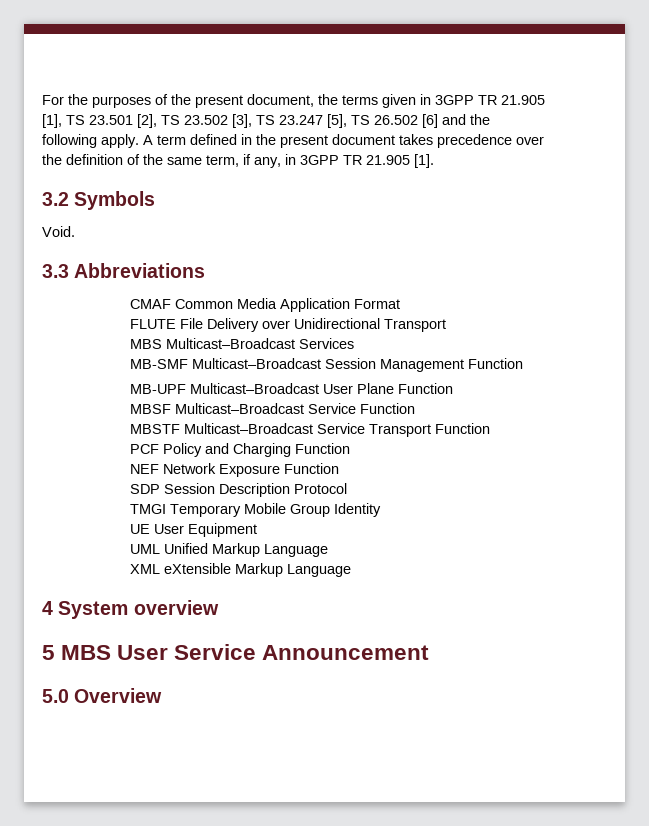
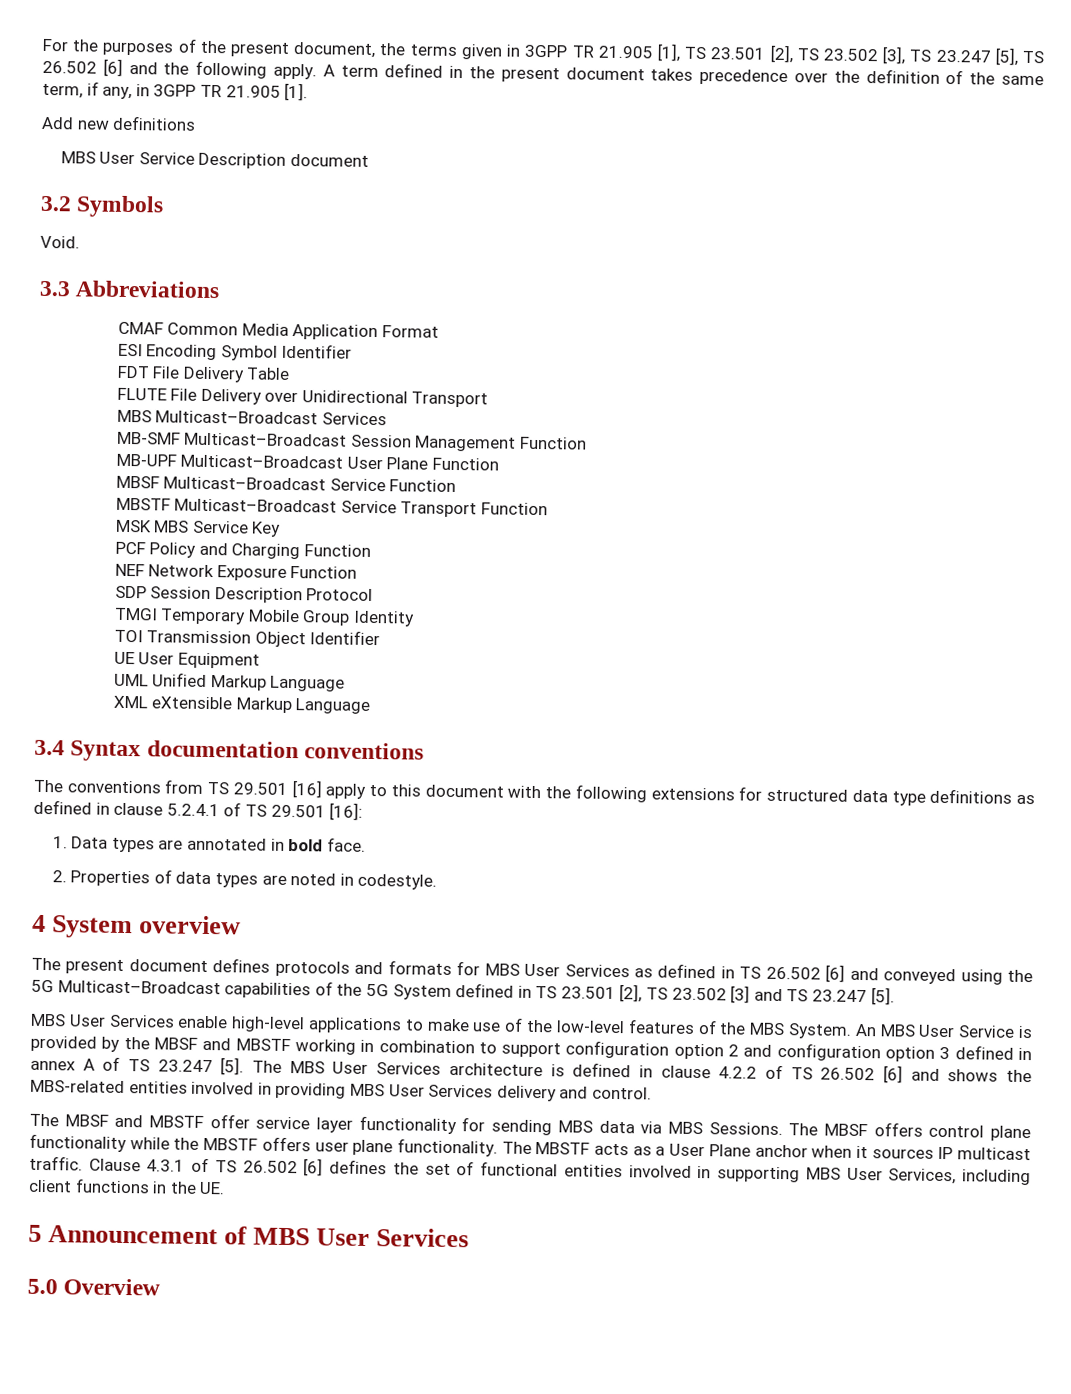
(434, 161) none -> [41,115,197,131] [60,151,369,169] // Add new definitions // MBS User Service Description document
(400, 304) none -> [117,343,353,361] [116,365,291,383] // ESI Encoding Symbol Identifier // FDT File Delivery Table
(490, 428) none -> [114,519,282,537] // MSK MBS Service Key
(381, 510) none -> [113,629,381,648] // TOI Transmission Object Identifier
[42,600,219,619] [42,644,430,660] 4 System overview // 5 MBS User Service Announcement -> [34,739,425,762] [33,779,1035,806] [33,799,364,821] [52,836,366,853] [51,869,438,890] [32,914,242,939] [31,957,1034,985] [31,979,895,1006] [30,1013,1034,1039] [30,1035,1032,1062] [30,1056,1032,1084] [30,1079,652,1102] [29,1113,1032,1142] [29,1133,1032,1161] [29,1155,1031,1186] [28,1178,226,1195] [28,1224,470,1248] 3.4 Syntax documentation conventions // The conventions from TS 29.501 [16] apply to this document with the following extensions for structured data type definitions as defined in clause 5.2.4.1 of TS 29.501 [16]: // 1. Data types are annotated in bold face. // 2. Properties of data types are noted in codestyle. // 4 System overview // The present document defines protocols and formats for MBS User Services as defined in TS 26.502 [6] and conveyed using the 5G Multicast–Broadcast capabilities of the 5G System defined in TS 23.501 [2], TS 23.502 [3] and TS 23.247 [5]. // MBS User Services enable high-level applications to make use of the low-level features of the MBS System. An MBS User Service is provided by the MBSF and MBSTF working in combination to support configuration option 2 and configuration option 3 defined in annex A of TS 23.247 [5]. The MBS User Services architecture is defined in clause 4.2.2 of TS 26.502 [6] and shows the MBS-related entities involved in providing MBS User Services delivery and control. // The MBSF and MBSTF offer service layer functionality for sending MBS data via MBS Sessions. The MBSF offers control plane functionality while the MBSTF offers user plane functionality. The MBSTF acts as a User Plane anchor when it sources IP multicast traffic. Clause 4.3.1 of TS 26.502 [6] defines the set of functional entities involved in supporting MBS User Services, including client functions in the UE. // 5 Announcement of MBS User Services

